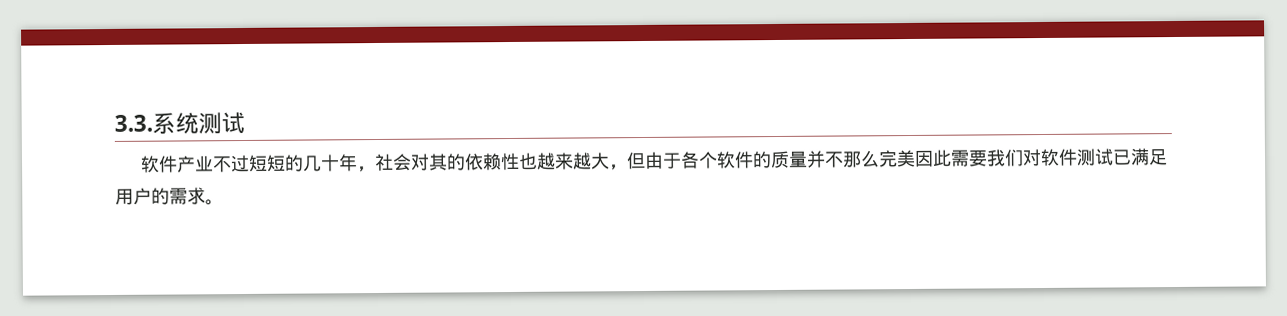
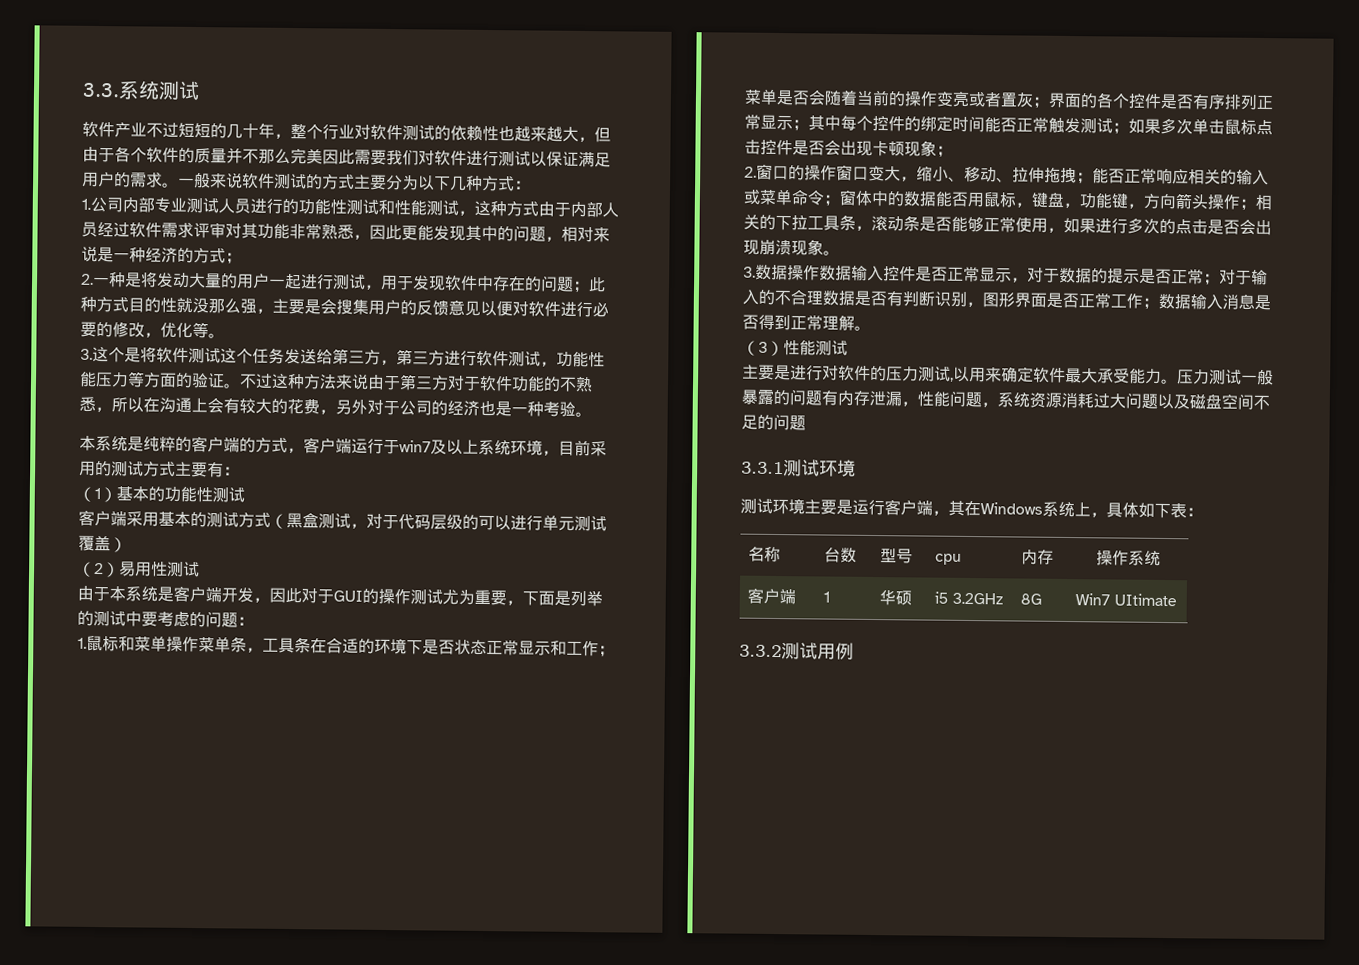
[373,153,448,172] 社会对其 -> [290,123,435,141] 整个行业对软件测试
[1075,148,1132,166] 测试已 -> [466,150,579,167] 进行测试以保证
(224, 202) none -> [178,171,531,192] [81,196,619,218] [81,221,610,243] [81,245,242,265] [81,271,606,294] [80,296,609,318] [80,321,225,339] [80,346,605,368] [79,371,593,393] [79,396,592,418] [79,435,607,457] [79,460,240,478] [78,486,245,503] [78,509,607,532] [78,535,127,553] [77,561,200,578] [77,585,603,607] [77,610,254,628] [77,635,615,658] [744,88,1274,110] [744,114,1273,136] [744,139,953,158] [744,163,1269,186] [743,188,1272,211] [743,214,1272,236] [743,239,840,256] [743,264,1268,286] [742,289,1271,311] [742,314,871,331] [742,340,848,357] [742,364,1274,386] [741,389,1270,411] [741,413,806,431] [741,459,856,477] [740,498,1203,519] [748,546,782,563] [824,547,858,563] [880,548,914,564] [935,553,963,565] [1021,549,1055,565] [1096,550,1161,566] [747,587,797,605] [823,591,831,603] [879,590,913,606] [934,591,1003,605] [1020,593,1043,605] [1075,593,1177,607] [739,642,854,660] 一般来说软件测试的方式主要分为以下几种方式： // 1.公司内部专业测试人员进行的功能性测试和性能测试，这种方式由于内部人员经过软件需求评审对其功能非常熟悉，因此更能发现其中的问题，相对来说是一种经济的方式； // 2.一种是将发动大量的用户一起进行测试，用于发现软件中存在的问题；此种方式目的性就没那么强，主要是会搜集用户的反馈意见以便对软件进行必要的修改，优化等。 // 3.这个是将软件测试这个任务发送给第三方，第三方进行软件测试，功能性能压力等方面的验证。不过这种方法来说由于第三方对于软件功能的不熟悉，所以在沟通上会有较大的花费，另外对于公司的经济也是一种考验。 // 本系统是纯粹的客户端的方式，客户端运行于win7及以上系统环境，目前采用的测试方式主要有： // （1）基本的功能性测试 // 客户端采用基本的测试方式（黑盒测试，对于代码层级的可以进行单元测试覆盖） // （2）易用性测试 // 由于本系统是客户端开发，因此对于GUI的操作测试尤为重要，下面是列举的测试中要考虑的问题： // 1.鼠标和菜单操作菜单条，工具条在合适的环境下是否状态正常显示和工作；菜单是否会随着当前的操作变亮或者置灰；界面的各个控件是否有序排列正常显示；其中每个控件的绑定时间能否正常触发测试；如果多次单击鼠标点击控件是否会出现卡顿现象； // 2.窗口的操作窗口变大，缩小、移动、拉伸拖拽；能否正常响应相关的输入或菜单命令；窗体中的数据能否用鼠标，键盘，功能键，方向箭头操作；相关的下拉工具条，滚动条是否能够正常使用，如果进行多次的点击是否会出现崩溃现象。 // 3.数据操作数据输入控件是否正常显示，对于数据的提示是否正常；对于输入的不合理数据是否有判断识别，图形界面是否正常工作；数据输入消息是否得到正常理解。 // （3）性能测试 // 主要是进行对软件的压力测试,以用来确定软件最大承受能力。压力测试一般暴露的问题有内存泄漏，性能问题，系统资源消耗过大问题以及磁盘空间不足的问题 // 3.3.1测试环境 // 测试环境主要是运行客户端，其在Windows系统上，具体如下表： // 名称 | 台数 | 型号 | cpu | 内存 | 操作系统 // 客户端 | 1 | 华硕 | i5 3.2GHz | 8G | Win7 UItimate // 3.3.2测试用例

